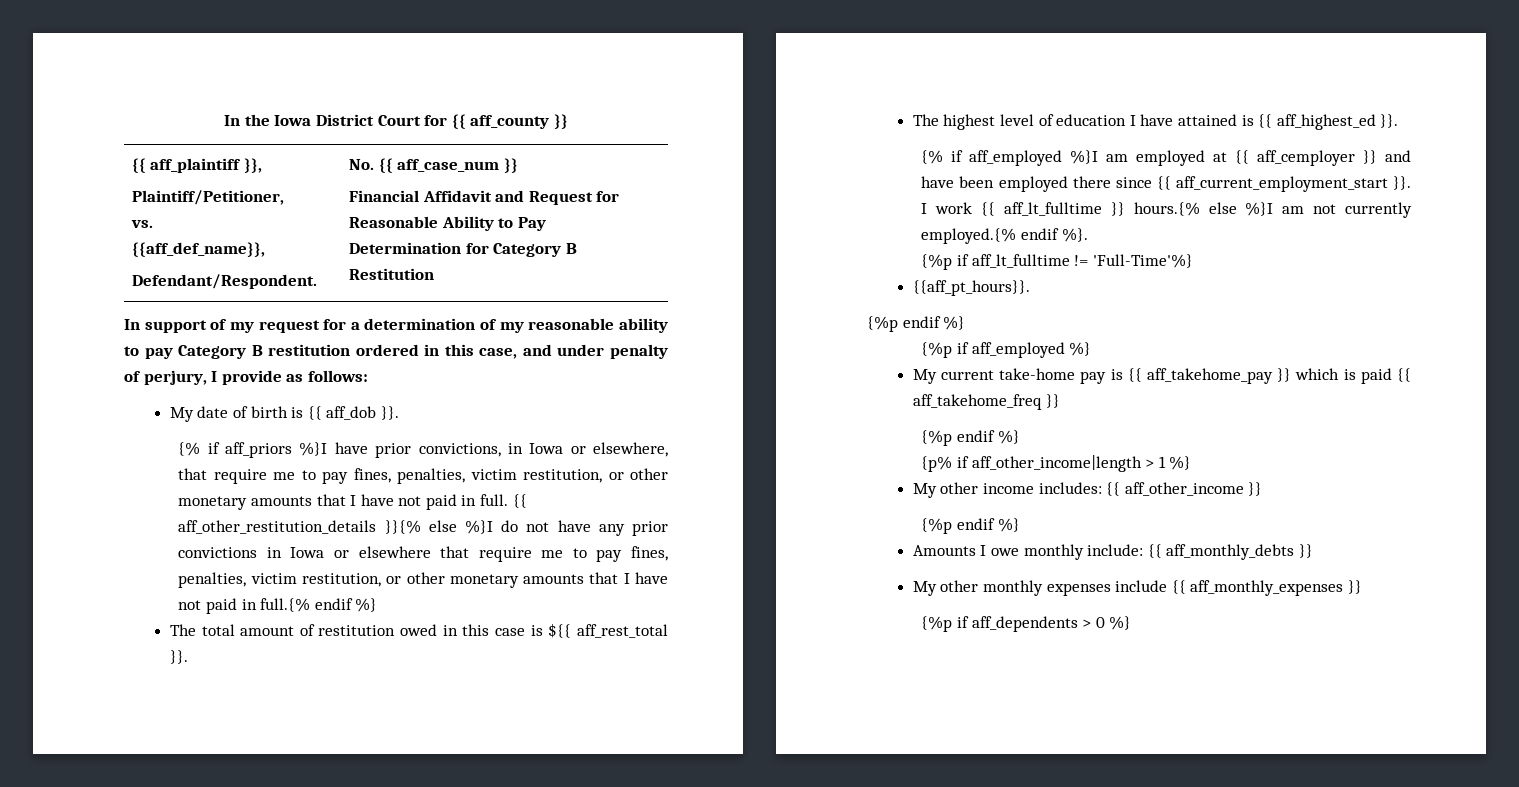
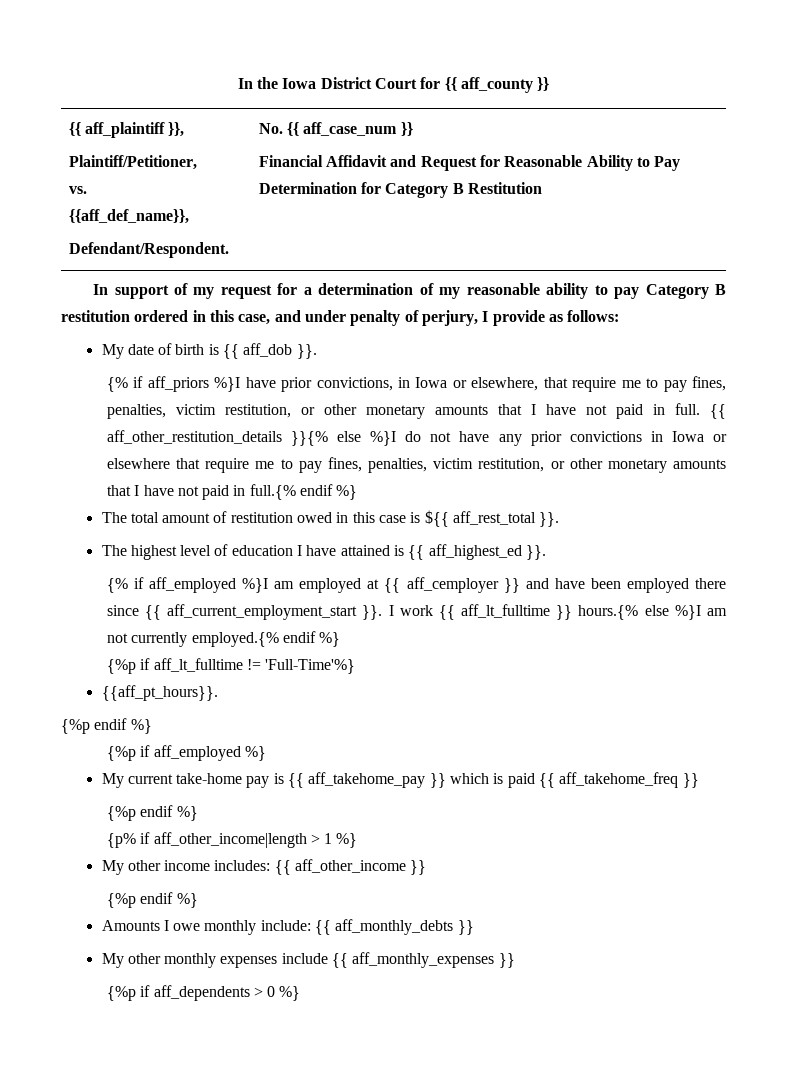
[1061,228,1088,242] %}. -> [319,632,341,647] %}

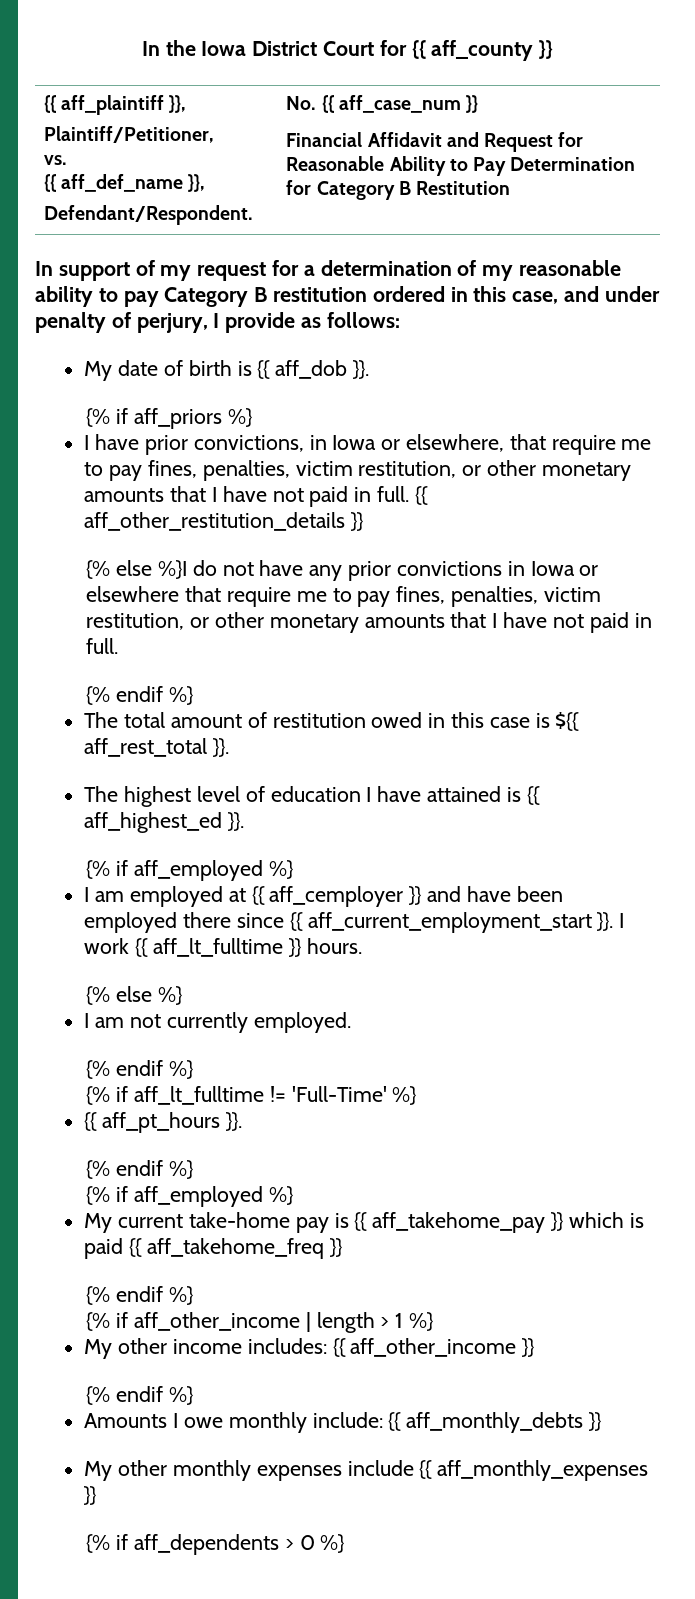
[68,209,189,224] {{aff_def_name}}, -> [43,174,206,192] {{ aff_def_name }},
[214,377,241,392] %}I -> [227,408,253,427] [84,435,90,450] %} // I
[290,431,328,446] }}{% -> [351,512,365,531] [86,560,111,579] }} // {%
[249,484,296,500] full.{% -> [86,638,119,654] [86,686,111,705] full. // {%
[242,578,269,593] %}I -> [268,860,294,879] [84,887,90,902] %} // I
[578,605,701,620] hours.{% else %}I -> [306,938,362,954] [86,986,184,1005] [84,1013,90,1028] hours. // {% else %} // I
[191,631,341,647] [106,659,136,674] employed.{% endif %} // {%p -> [253,1012,351,1033] [86,1060,195,1079] [86,1086,111,1105] employed. // {% endif %} // {%
[265,659,356,674] [101,685,218,701] [61,718,152,734] [106,746,136,761] 'Full-Time'%} // {{aff_pt_hours}}. // {%p endif %} // {%p -> [291,1086,418,1105] [84,1112,242,1133] [86,1160,195,1179] [86,1186,111,1205] 'Full-Time' %} // {{ aff_pt_hours }}. // {% endif %} // {%
[106,805,198,821] [106,832,307,848] {%p endif %} // {p% if aff_other_income|length -> [86,1286,195,1305] [86,1312,375,1333] {% endif %} // {% if aff_other_income | length
[106,893,136,908] {%p -> [86,1386,111,1405] {%
[106,986,136,1001] {%p -> [86,1534,111,1553] {%

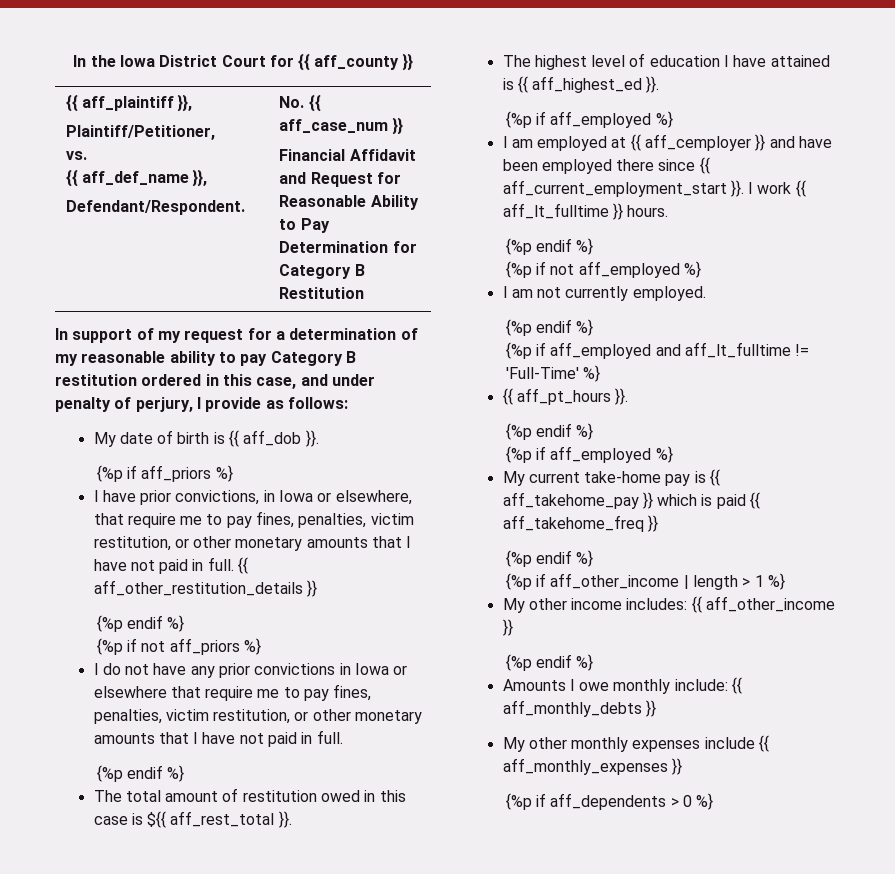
[86,408,111,427] {% -> [96,465,123,482] {%p
[86,560,188,579] {% else %}I -> [96,615,185,632] [96,638,262,655] [93,663,99,675] {%p endif %} // {%p if not aff_priors %} // I
[86,686,111,705] {% -> [96,765,123,782] {%p
[86,860,111,879] {% -> [505,111,532,128] {%p
[86,986,153,1005] {% else -> [505,238,594,255] [505,261,680,278] {%p endif %} // {%p if not aff_employed
[86,1060,195,1079] [86,1086,129,1105] {% endif %} // {% if -> [505,319,594,336] [505,342,681,359] {%p endif %} // {%p if aff_employed and
[86,1160,195,1179] [86,1186,111,1205] {% endif %} // {% -> [505,423,594,440] [505,446,532,463] {%p endif %} // {%p
[86,1286,195,1305] [86,1312,111,1331] {% endif %} // {% -> [505,550,594,567] [505,573,532,590] {%p endif %} // {%p
[86,1386,111,1405] {% -> [505,654,532,671] {%p
[86,1534,111,1553] {% -> [505,793,532,810] {%p

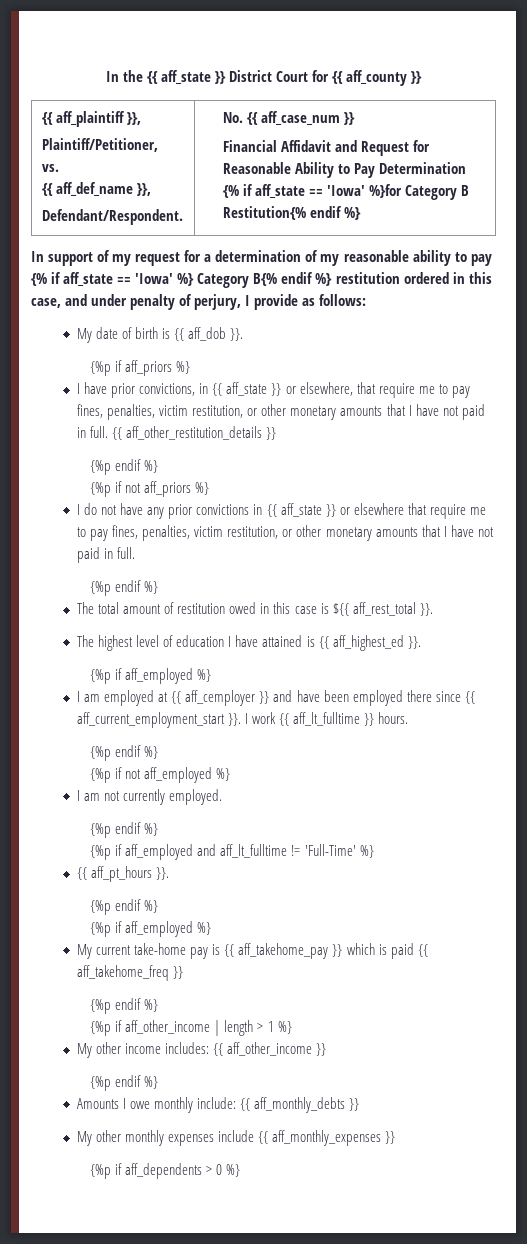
[119,55,155,67] Iowa -> [146,70,226,84] {{ aff_state }}
[392,241,417,253] [279,264,365,279] [279,287,365,299] for Category B Restitution -> [222,184,470,200] [222,206,361,220] {% if aff_state == 'Iowa' %}for Category B Restitution{% endif %}
[270,351,356,366] Category B -> [31,272,333,288] {% if aff_state == 'Iowa' %} Category B{% endif %}
[279,490,314,502] Iowa -> [212,382,282,396] {{ aff_state }}
[355,663,390,675] Iowa -> [266,503,336,517] {{ aff_state }}

